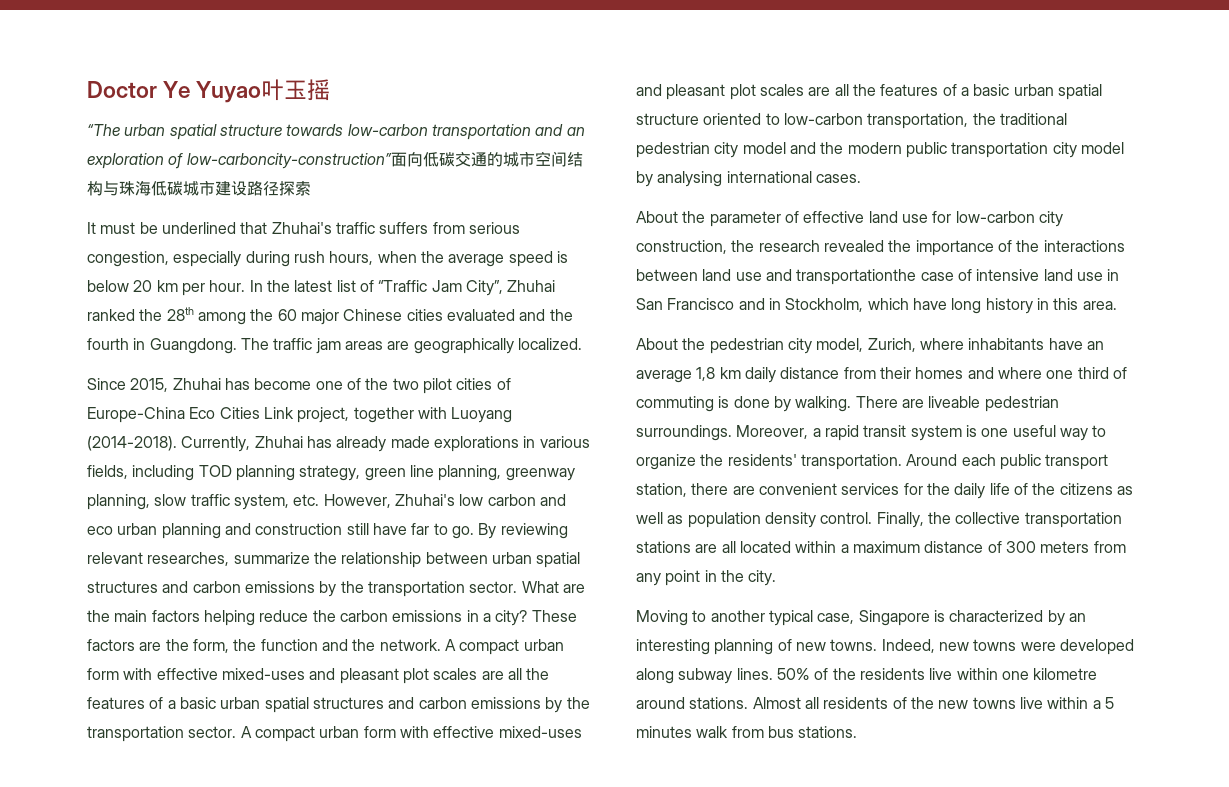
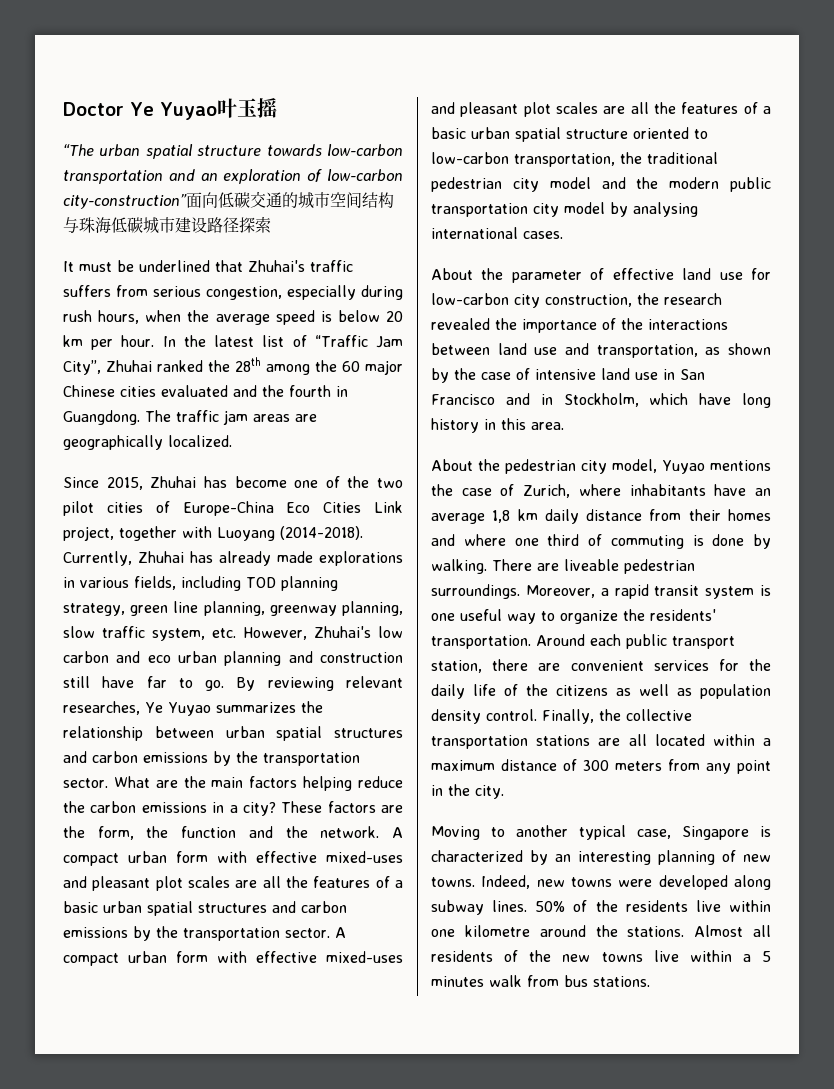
[186,153,392,169] low-carboncity-construction” -> [327,169,404,181] [63,194,187,209] low-carbon city-construction”
[233,552,310,564] summarize -> [145,702,296,716] Ye Yuyao summarizes
[796,269,917,285] transportationthe -> [596,343,771,358] [431,368,476,383] transportation, as shown by the
(864, 345) none -> [662,460,771,474] [431,484,515,496] Yuyao mentions the case of
(685, 703) none -> [595,925,618,937] the

